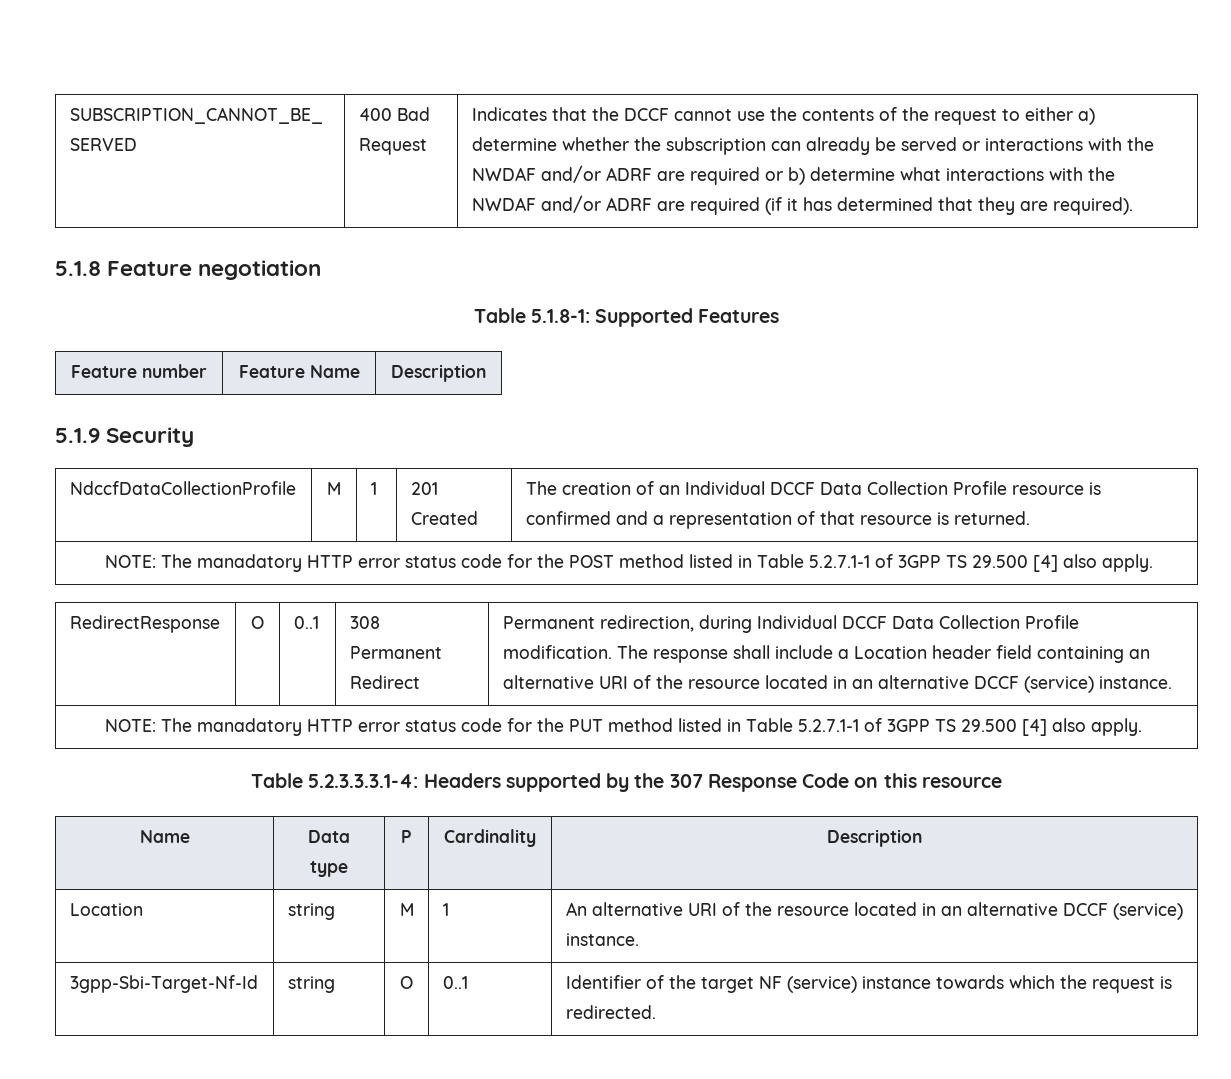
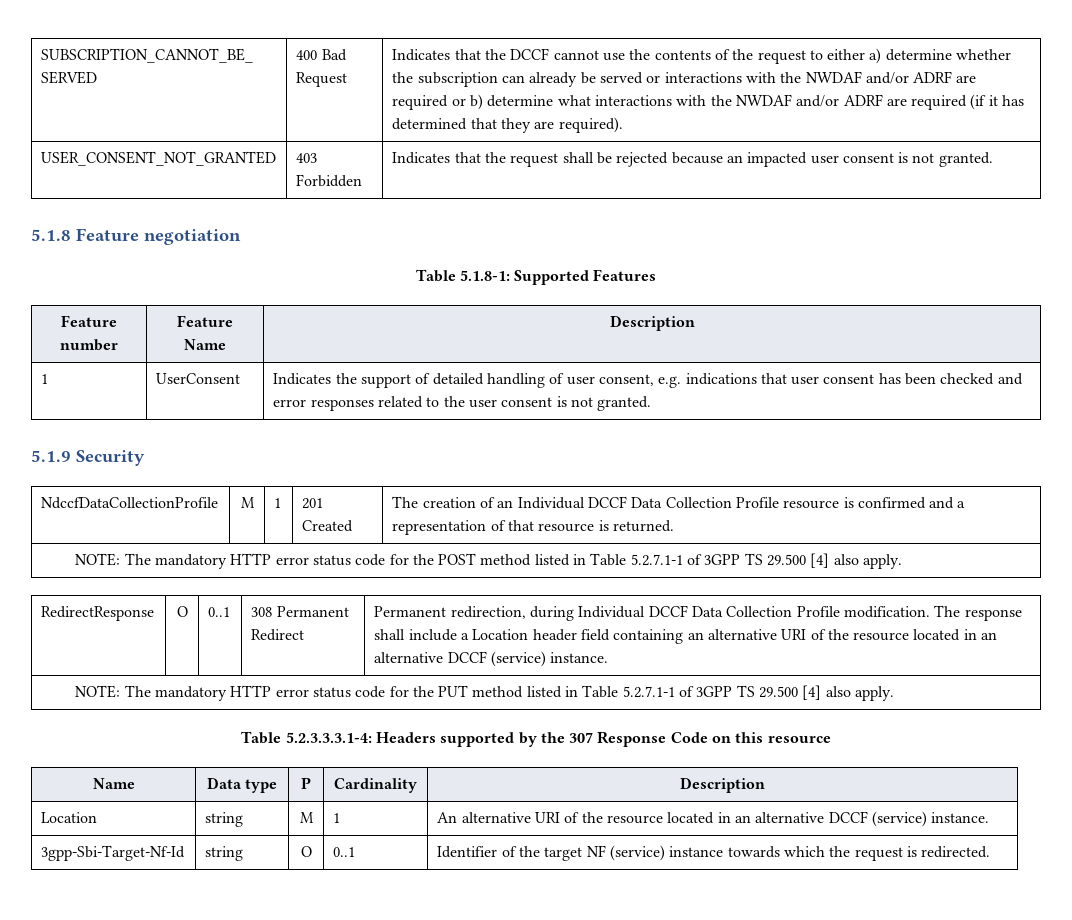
(1133, 206) none -> [41,151,277,166] [296,153,318,163] [296,174,363,187] [392,152,993,167] // USER_CONSENT_NOT_GRANTED | 403 Forbidden | Indicates that the request shall be rejected because an impacted user consent is not granted.
(486, 373) none -> [41,374,49,384] [156,373,241,384] [273,373,1023,388] [273,396,652,411] // 1 | UserConsent | Indicates the support of detailed handling of user consent, e.g. indications that user consent has been checked and error responses related to the user consent is not granted.
[196,554,302,572] manadatory -> [154,554,227,569] mandatory
[196,718,302,736] manadatory -> [154,686,227,701] mandatory

